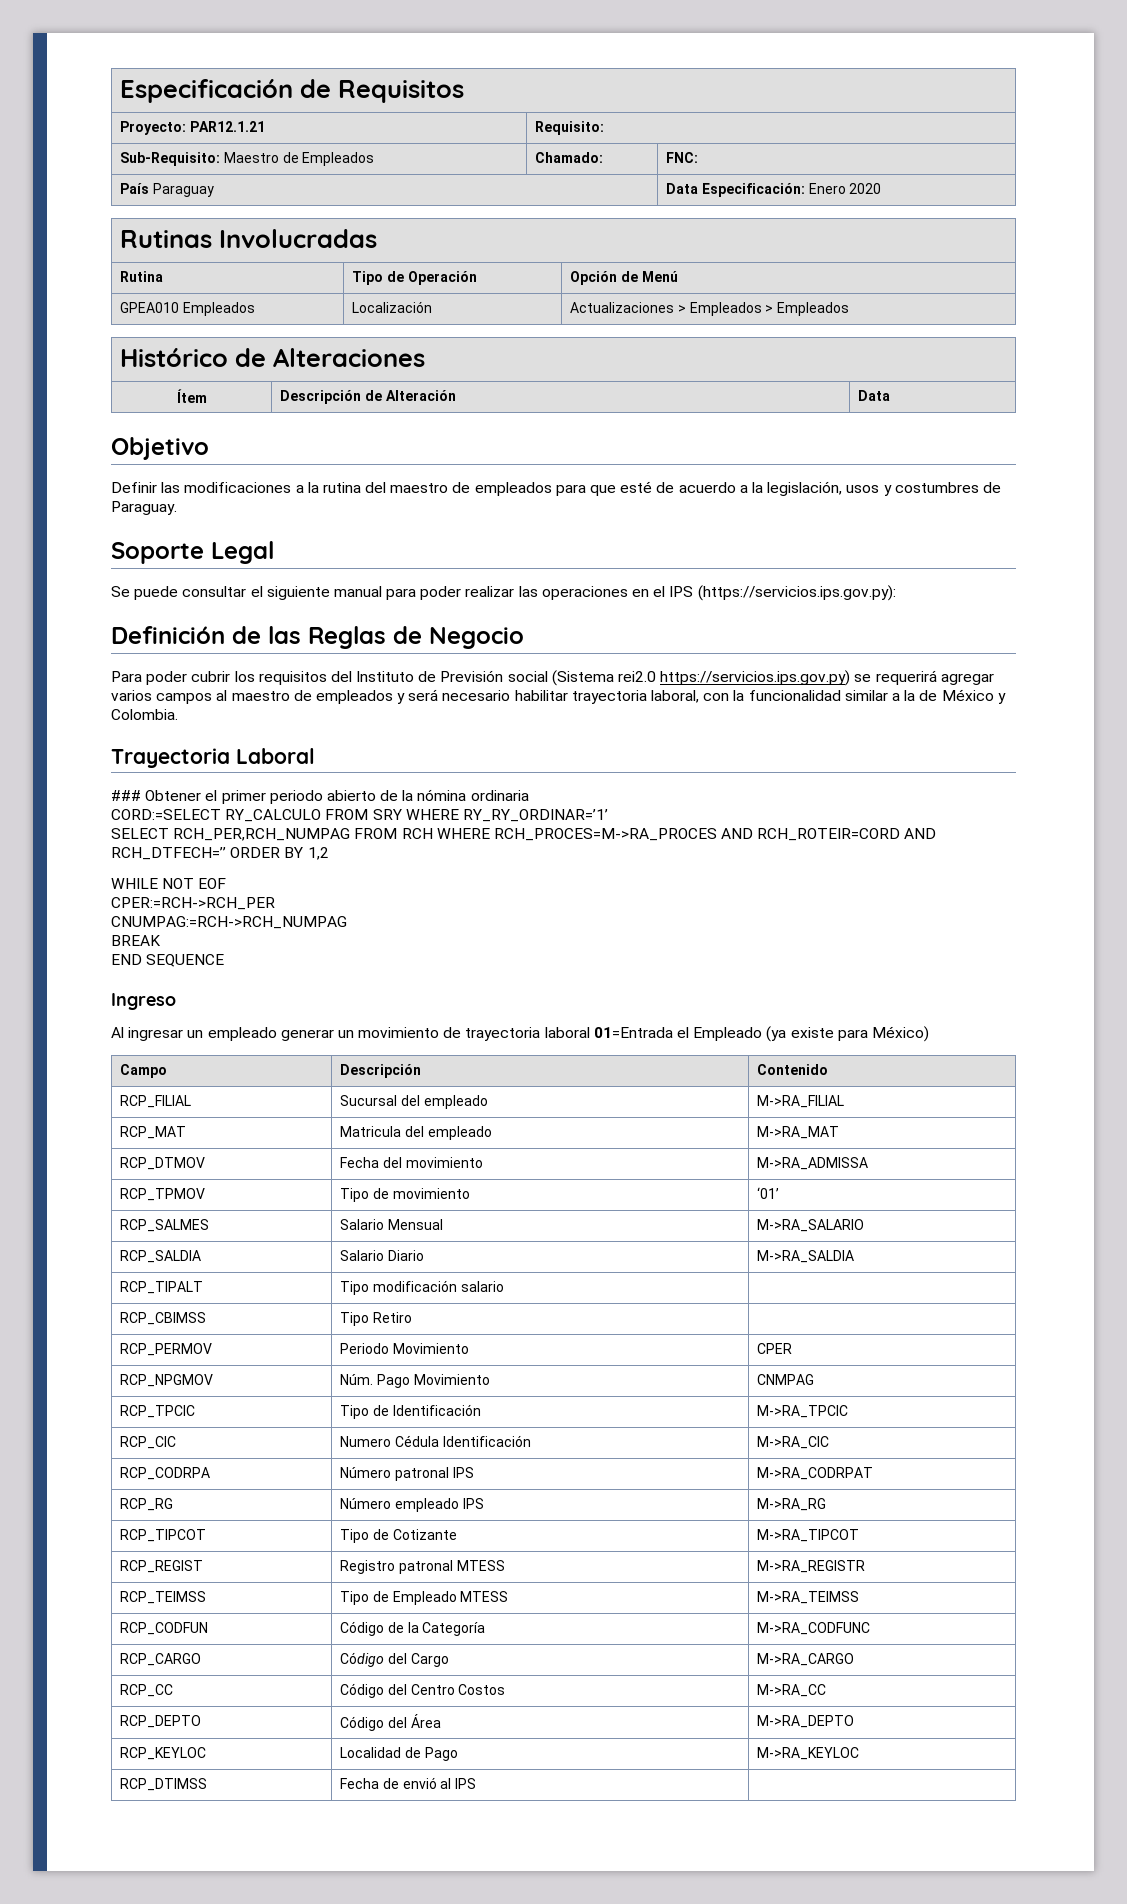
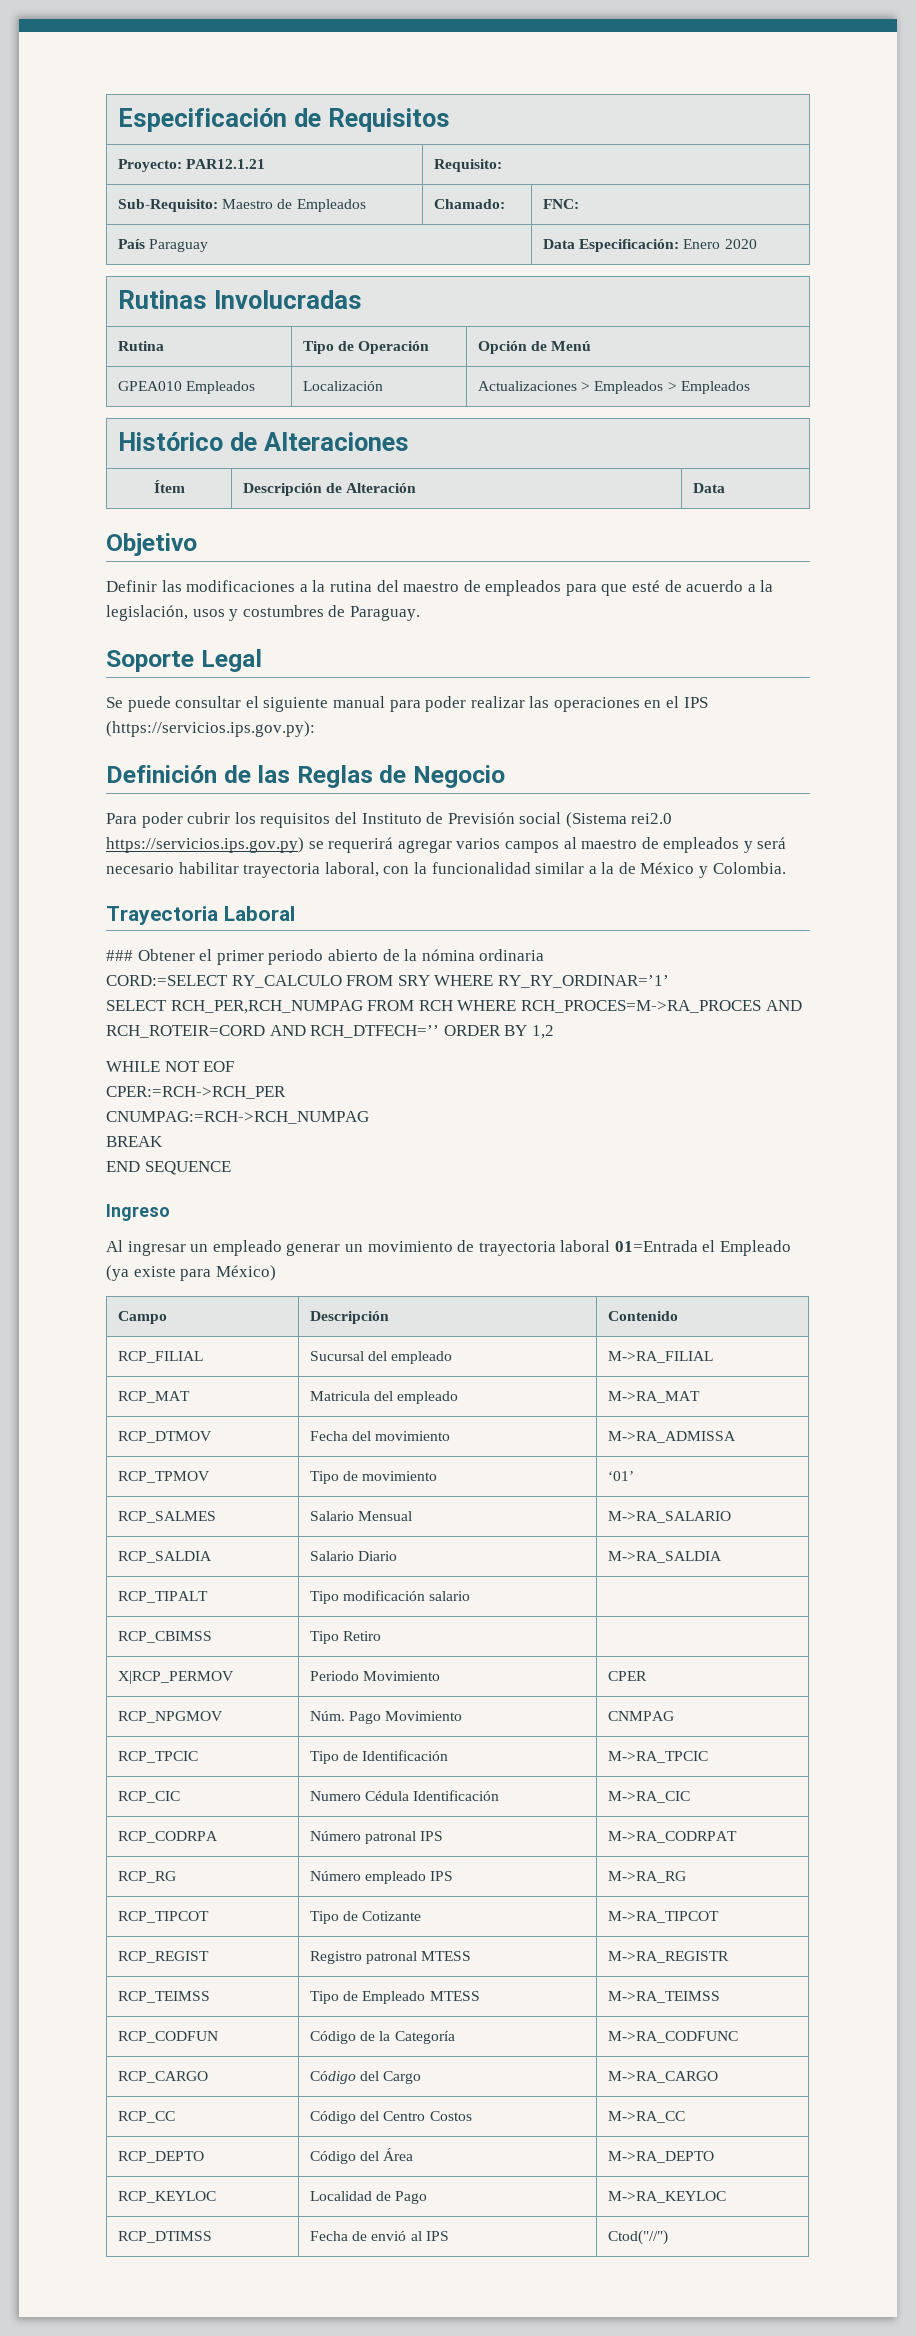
[120,1343,213,1356] RCP_PERMOV -> [118,1671,235,1684] X|RCP_PERMOV
(477, 1783) none -> [608,2230,669,2245] Ctod("//")

